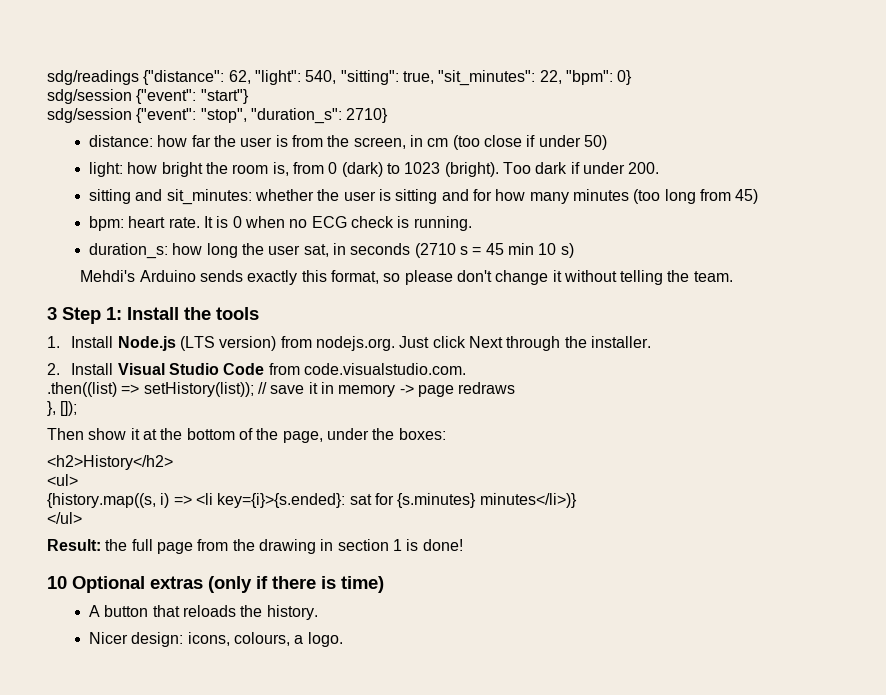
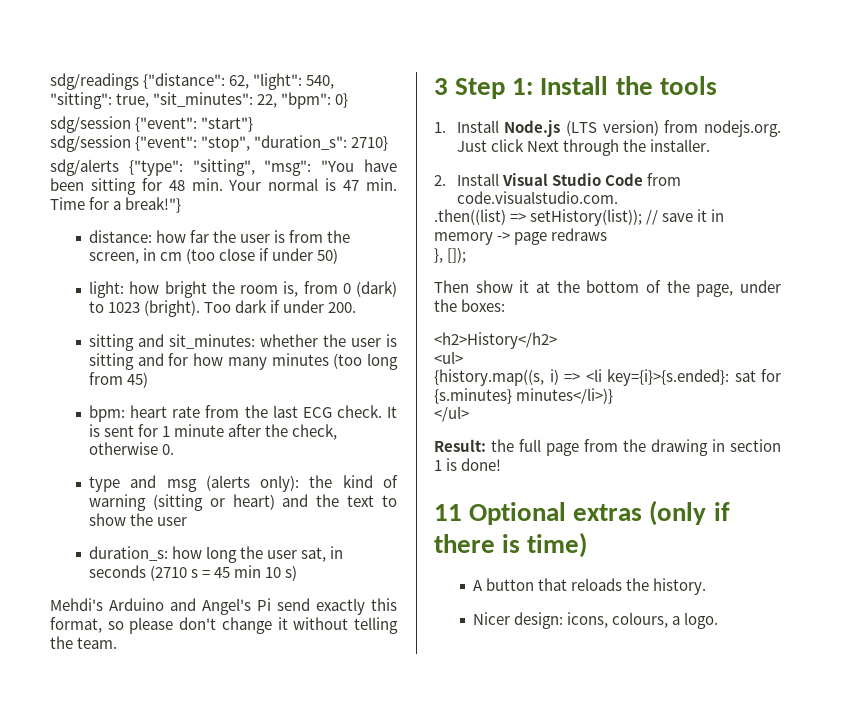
(389, 115) none -> [50,159,398,176] [50,178,398,195] [50,197,182,213] // sdg/alerts {"type": "sitting", "msg": "You have been sitting for 48 min. Your normal is 47 min. Time for a break!"}
[168,216,472,231] rate. It is 0 when no ECG check is running. -> [172,405,397,418] [89,424,338,440] [89,442,175,455] [89,475,398,492] [89,494,397,511] [89,513,188,526] rate from the last ECG check. It is sent for 1 minute after the check, otherwise 0. // type and msg (alerts only): the kind of warning (sitting or heart) and the text to show the user
[199,270,243,282] sends -> [170,598,310,615] and Angel's Pi send
[47,576,67,589] 10 -> [434,504,462,521] 11

